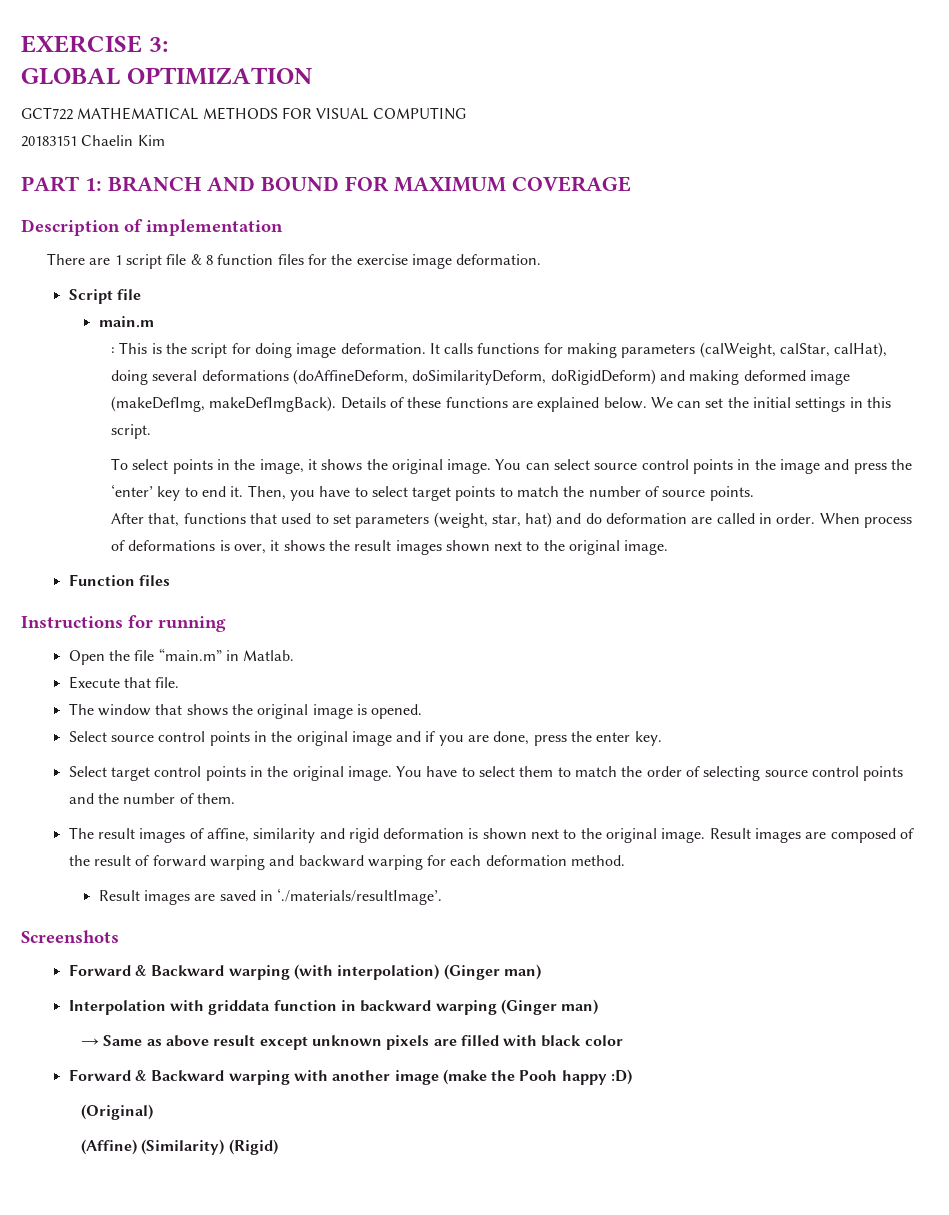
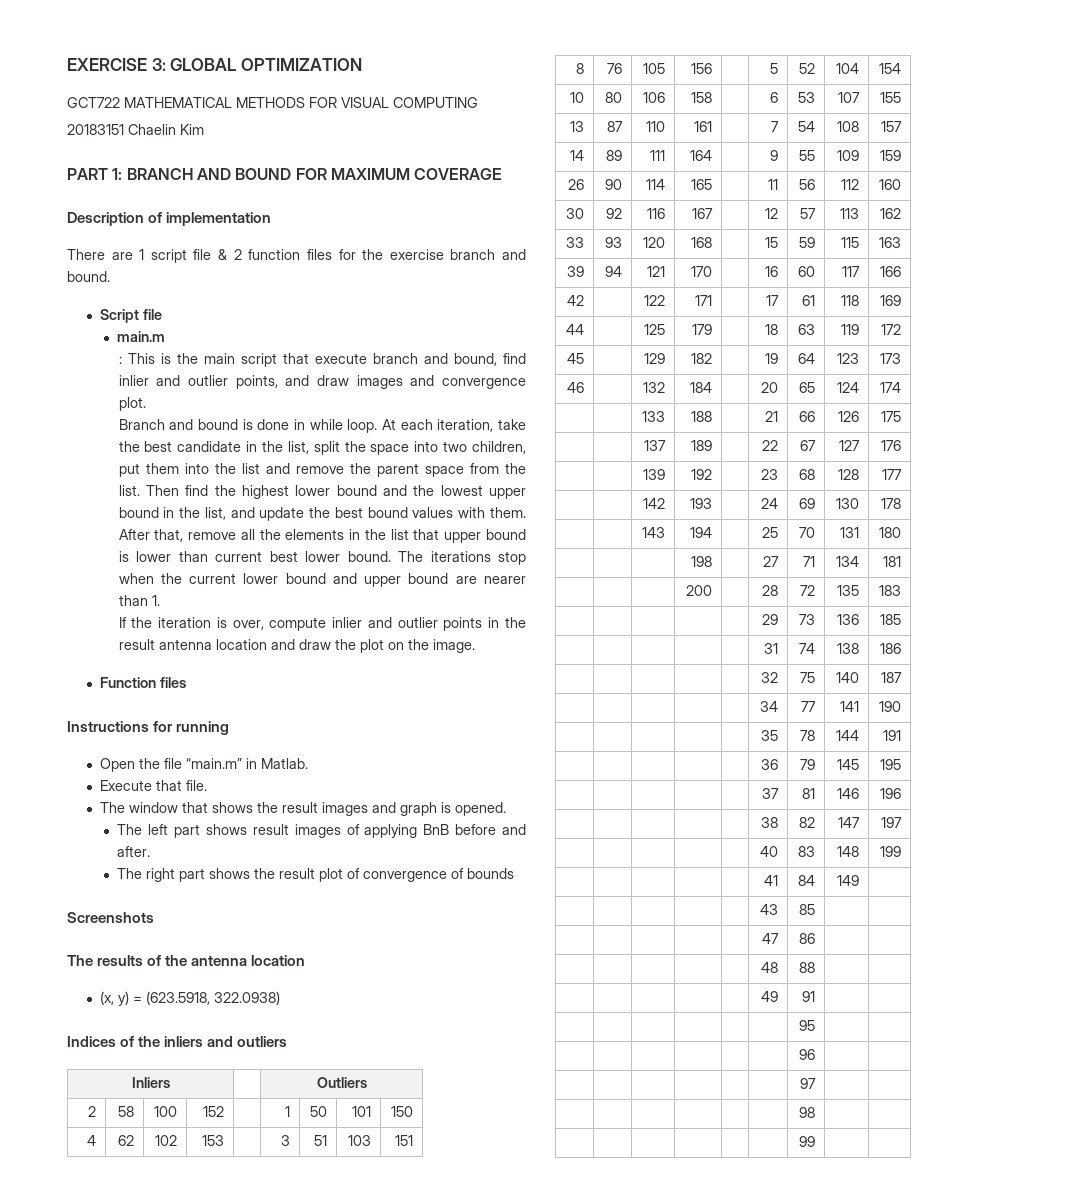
(168, 44) // -> (166, 64) none
[206,255,214,265] 8 -> [233,249,242,260] 2
[411,254,542,269] image deformation. -> [450,249,527,260] [67,271,110,282] branch and bound.
[191,342,888,358] [110,369,850,385] [110,396,892,412] [110,424,151,439] [110,458,912,474] [110,484,754,501] [110,512,913,528] [110,540,621,555] script for doing image deformation. It calls functions for making parameters (calWeight, calStar, calHat), doing several deformations (doAffineDeform, doSimilarityDeform, doRigidDeform) and making deformed image (makeDefImg, makeDefImgBack). Details of these functions are explained below. We can set the initial settings in this script. // To select points in the image, it shows the original image. You can select source control points in the image and press the ‘enter’ key to end it. Then, you have to select target points to match the number of source points. // After that, functions that used to set parameters (weight, star, hat) and do deformation are called in order. When process of deformations is over, it shows the result images shown next to the original -> [203,353,526,367] [118,375,526,389] [118,397,146,411] [118,419,526,433] [118,441,526,455] [118,463,526,477] [118,485,526,499] [118,507,527,521] [118,529,527,543] [118,551,526,565] [118,573,526,587] [118,595,160,606] [118,617,526,631] [118,639,429,653] main script that execute branch and bound, find inlier and outlier points, and draw images and convergence plot. // Branch and bound is done in while loop. At each iteration, take the best candidate in the list, split the space into two children, put them into the list and remove the parent space from the list. Then find the highest lower bound and the lowest upper bound in the list, and update the best bound values with them. After that, remove all the elements in the list that upper bound is lower than current best lower bound. The iterations stop when the current lower bound and upper bound are nearer than 1. // If the iteration is over, compute inlier and outlier points in the result antenna location and draw the plot on the
[257,704,423,719] [68,731,662,746] [68,766,904,781] [68,793,235,804] [68,827,914,843] [68,855,626,870] [98,888,443,905] [21,930,119,943] [68,964,541,980] [68,999,599,1015] [80,1035,623,1050] [68,1069,633,1085] [80,1104,153,1120] [80,1139,278,1155] original image is opened. // Select source control points in the original image and if you are done, press the enter key. // Select target control points in the original image. You have to select them to match the order of selecting source control points and the number of them. // The result images of affine, similarity and rigid deformation is shown next to the original image. Result images are composed of the result of forward warping and backward warping for each deformation method. // Result images are saved in ‘./materials/resultImage’. // Screenshots // Forward & Backward warping (with interpolation) (Ginger man) // Interpolation with griddata function in backward warping (Ginger man) // → Same as above result except unknown pixels are filled with black color // Forward & Backward warping with another image (make the Pooh happy :D) // (Original) // (Affine) (Similarity) (Rigid) -> [282,802,507,816] [117,824,526,838] [117,846,151,857] [117,868,515,882] [67,912,154,923] [67,955,306,966] [100,991,281,1006] [67,1036,288,1047] [131,1077,170,1088] [316,1077,367,1088] [88,1106,97,1117] [118,1106,135,1117] [154,1106,178,1117] [203,1106,225,1117] [285,1106,291,1117] [310,1106,328,1117] [352,1106,372,1117] [391,1106,414,1117] [87,1135,97,1146] [118,1135,135,1146] [155,1135,178,1146] [202,1135,225,1146] [281,1135,291,1146] [314,1135,328,1146] [348,1135,372,1146] [395,1135,414,1146] [576,63,585,74] [607,63,623,74] [643,63,666,74] [691,63,713,74] [770,63,779,74] [799,63,816,74] [836,63,860,74] [879,63,902,74] [570,92,585,103] [605,92,623,103] [643,92,666,103] [691,92,713,103] [770,92,779,103] [798,92,816,103] [838,92,861,103] [880,92,902,103] [570,121,585,132] [607,121,624,132] [646,121,666,132] [694,121,713,132] [771,121,780,132] [798,121,816,132] [837,121,860,132] [881,121,903,132] [570,150,585,161] [606,150,623,161] [650,150,666,161] [690,150,713,161] [770,150,779,161] [799,150,816,161] [837,150,860,161] [880,150,902,161] [568,179,585,190] [605,179,623,190] [646,179,666,190] [691,179,713,190] [768,179,779,190] [799,179,816,190] [841,179,860,190] [879,179,902,190] [566,208,585,219] [606,208,623,219] [647,208,666,219] [692,208,714,219] [765,208,779,219] [800,208,817,219] [840,208,860,219] [880,208,902,219] [566,237,585,248] [605,237,623,248] [643,237,666,248] [691,237,713,248] [765,237,779,248] [799,237,816,248] [841,237,860,248] [879,237,902,248] [567,266,585,277] [605,266,623,277] [647,266,666,277] [691,266,713,277] [765,266,779,277] [798,266,816,277] [842,266,861,277] [880,266,902,277] [567,295,585,306] [644,295,666,306] [695,295,713,306] [766,295,780,306] [802,295,816,306] [841,295,860,306] [880,295,902,306] [566,324,585,335] [644,324,666,335] [692,324,713,335] [765,324,779,335] [798,324,816,335] [841,324,860,335] [881,324,902,335] [567,353,585,364] [644,353,666,364] [691,353,713,364] [765,353,779,364] [798,353,816,364] [837,353,860,364] [880,353,902,364] [567,382,585,393] [643,382,666,393] [690,382,713,393] [761,382,779,393] [799,382,816,393] [837,382,860,393] [880,382,902,393] [642,411,666,422] [691,411,713,422] [765,411,779,422] [799,411,816,422] [838,411,860,422] [881,411,902,422] [644,440,667,451] [691,440,713,451] [762,440,779,451] [800,440,817,451] [839,440,861,451] [881,440,902,451] [643,469,666,480] [691,469,713,480] [761,469,779,480] [799,469,816,480] [838,469,860,480] [882,469,903,480] [643,498,666,509] [690,498,713,509] [761,498,779,509] [799,498,816,509] [836,498,860,509] [881,498,902,509] [642,527,666,538] [690,527,713,538] [762,527,779,538] [799,527,816,538] [840,527,860,538] [879,527,902,538] [691,556,713,567] [763,556,780,567] [803,556,816,567] [836,556,860,567] [883,556,902,567] [686,585,713,596] [762,585,779,596] [800,585,816,596] [837,585,860,596] [879,585,902,596] [762,614,779,625] [799,614,816,625] [837,614,860,625] [880,614,902,625] [764,643,779,654] [799,643,816,654] [837,643,860,654] [880,643,902,654] [761,672,779,683] [800,672,816,683] [836,672,860,683] [881,672,903,683] [760,701,779,712] [801,701,817,712] [840,701,860,712] [879,701,902,712] [761,730,779,741] [800,730,816,741] [836,730,860,741] [883,730,902,741] [761,759,779,770] [800,759,816,770] [837,759,860,770] [880,759,902,770] [762,788,780,799] [802,788,816,799] [837,788,860,799] [880,788,902,799] [761,817,779,828] [799,817,816,828] [838,817,861,828] [881,817,903,828] [760,846,779,857] [798,846,816,857] [837,846,860,857] [880,846,902,857] [764,875,779,886] [798,875,816,886] [837,875,860,886] [760,904,779,915] [799,904,816,915] [762,933,780,944] [799,933,816,944] [761,962,779,973] [799,962,816,973] [761,991,779,1002] [802,991,816,1002] [799,1020,816,1031] [799,1049,816,1060] [800,1078,817,1089] [799,1107,816,1118] [799,1136,816,1147] result images and graph is opened. // The left part shows result images of applying BnB before and after. // The right part shows the result plot of convergence of bounds // Screenshots // The results of the antenna location // (x, y) = (623.5918, 322.0938) // Indices of the inliers and outliers // Inliers | | Outliers // 2 | 58 | 100 | 152 | | 1 | 50 | 101 | 150 // 4 | 62 | 102 | 153 | | 3 | 51 | 103 | 151 // 8 | 76 | 105 | 156 | | 5 | 52 | 104 | 154 // 10 | 80 | 106 | 158 | | 6 | 53 | 107 | 155 // 13 | 87 | 110 | 161 | | 7 | 54 | 108 | 157 // 14 | 89 | 111 | 164 | | 9 | 55 | 109 | 159 // 26 | 90 | 114 | 165 | | 11 | 56 | 112 | 160 // 30 | 92 | 116 | 167 | | 12 | 57 | 113 | 162 // 33 | 93 | 120 | 168 | | 15 | 59 | 115 | 163 // 39 | 94 | 121 | 170 | | 16 | 60 | 117 | 166 // 42 | | 122 | 171 | | 17 | 61 | 118 | 169 // 44 | | 125 | 179 | | 18 | 63 | 119 | 172 // 45 | | 129 | 182 | | 19 | 64 | 123 | 173 // 46 | | 132 | 184 | | 20 | 65 | 124 | 174 // | | 133 | 188 | | 21 | 66 | 126 | 175 // | | 137 | 189 | | 22 | 67 | 127 | 176 // | | 139 | 192 | | 23 | 68 | 128 | 177 // | | 142 | 193 | | 24 | 69 | 130 | 178 // | | 143 | 194 | | 25 | 70 | 131 | 180 // | | | 198 | | 27 | 71 | 134 | 181 // | | | 200 | | 28 | 72 | 135 | 183 // | | | | | 29 | 73 | 136 | 185 // | | | | | 31 | 74 | 138 | 186 // | | | | | 32 | 75 | 140 | 187 // | | | | | 34 | 77 | 141 | 190 // | | | | | 35 | 78 | 144 | 191 // | | | | | 36 | 79 | 145 | 195 // | | | | | 37 | 81 | 146 | 196 // | | | | | 38 | 82 | 147 | 197 // | | | | | 40 | 83 | 148 | 199 // | | | | | 41 | 84 | 149 | // | | | | | 43 | 85 | | // | | | | | 47 | 86 | | // | | | | | 48 | 88 | | // | | | | | 49 | 91 | | // | | | | | | 95 | | // | | | | | | 96 | | // | | | | | | 97 | | // | | | | | | 98 | | // | | | | | | 99 | |

